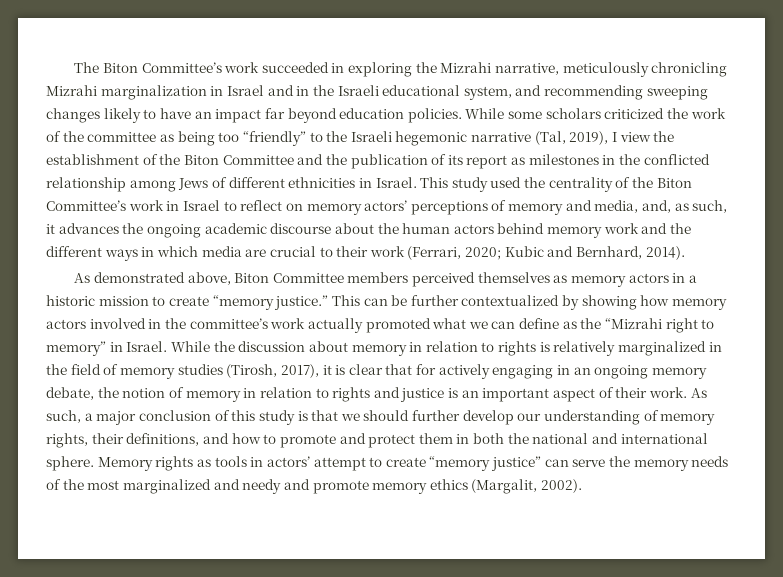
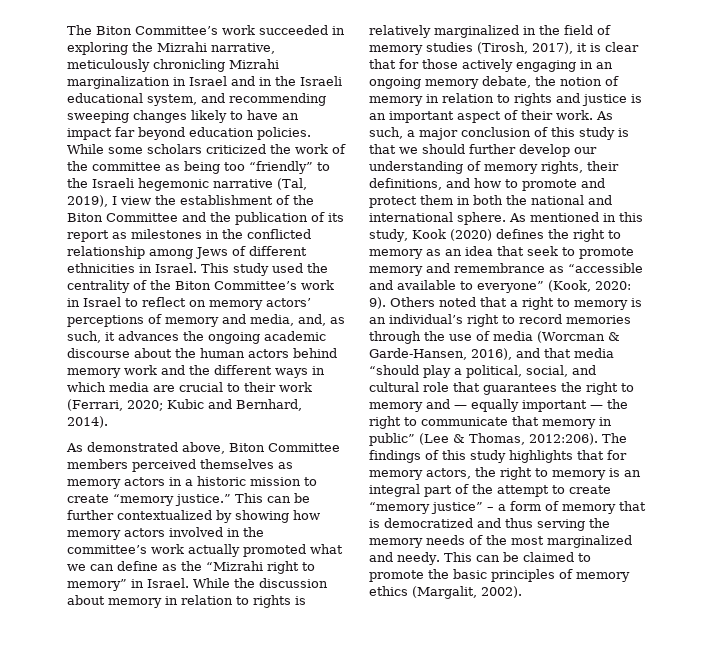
(437, 369) none -> [422,59,458,69] those
[97,456,310,471] Memory rights as tools in actors’ -> [509,212,643,222] [369,229,621,242] [369,246,634,259] [369,263,643,276] [369,280,631,293] [369,297,642,310] [369,314,631,327] [369,331,620,344] [369,348,614,360] [369,365,596,378] [369,382,634,395] [369,399,628,412] [369,416,612,429] [369,433,627,446] [369,450,627,463] [369,467,641,480] [369,484,493,497] As mentioned in this study, Kook (2020) defines the right to memory as an idea that seek to promote memory and remembrance as “accessible and available to everyone” (Kook, 2020: 9). Others noted that a right to memory is an individual’s right to record memories through the use of media (Worcman & Garde-Hansen, 2016), and that media “should play a political, social, and cultural role that guarantees the right to memory and — equally important — the right to communicate that memory in public” (Lee & Thomas, 2012:206). The findings of this study highlights that for memory actors, the right to memory is an integral part of the
[544,459,606,467] can serve -> [487,501,646,514] [369,518,585,531] – a form of memory that is democratized and thus serving
[242,479,369,494] needy and promote -> [397,552,591,565] [369,569,573,582] needy. This can be claimed to promote the basic principles of

